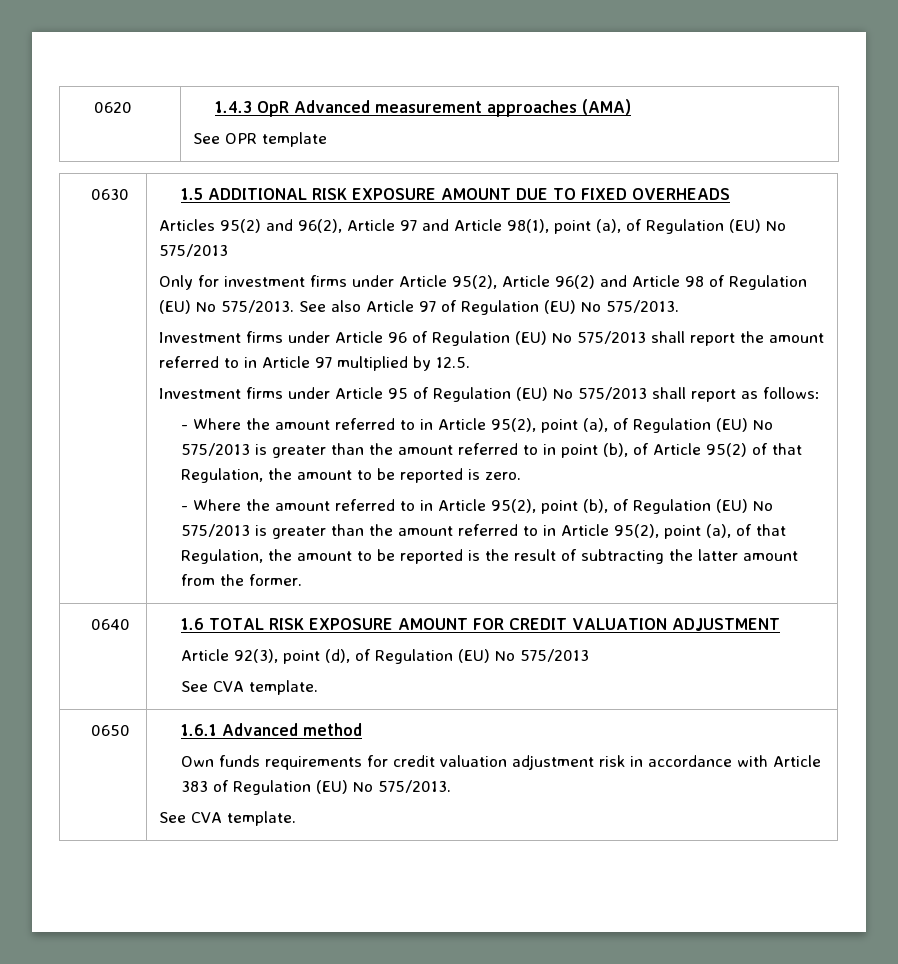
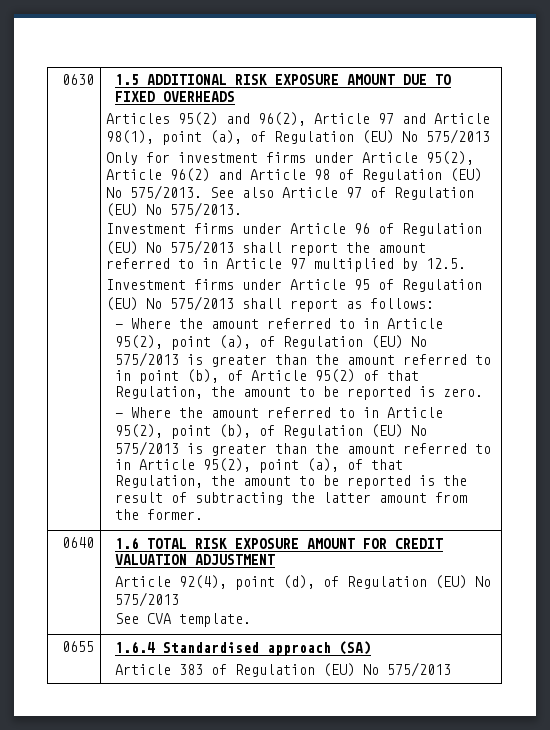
[93,102,132,113] [214,99,631,117] [192,132,327,147] 0620 | 1.4.3 OpR Advanced measurement approaches (AMA) // See OPR template // -> (61, 79) none
[233,649,278,663] 92(3), -> [178,575,227,589] 92(4),
[90,725,130,736] [180,723,362,736] [180,755,768,770] 0650 | 1.6.1 Advanced method // Own funds requirements for credit valuation adjustment risk in accordance with -> [61,641,94,652] [114,641,371,656] 0655 | 1.6.4 Standardised approach (SA) //
[377,780,451,793] [158,811,296,826] 575/2013. // See CVA template. -> [386,662,451,677] 575/2013

